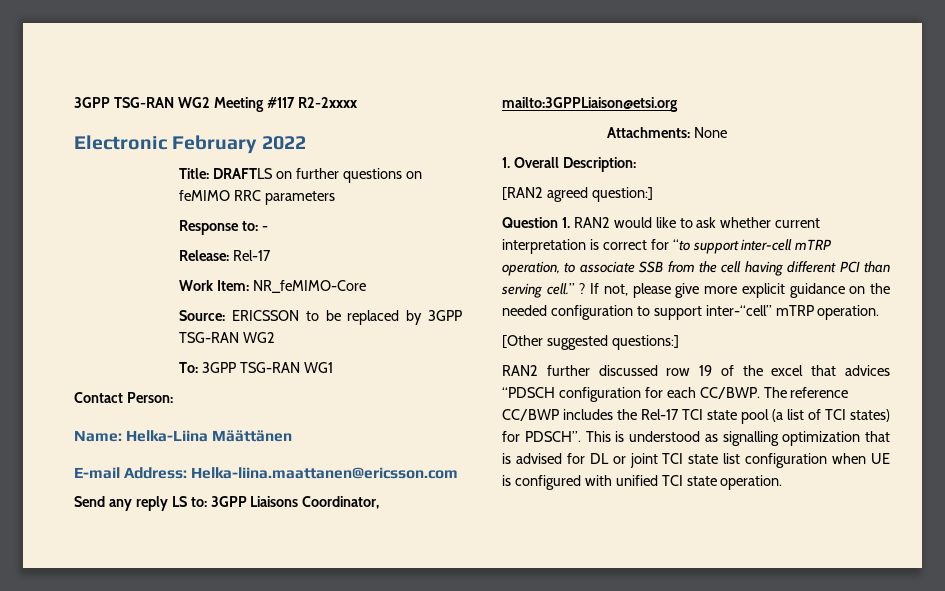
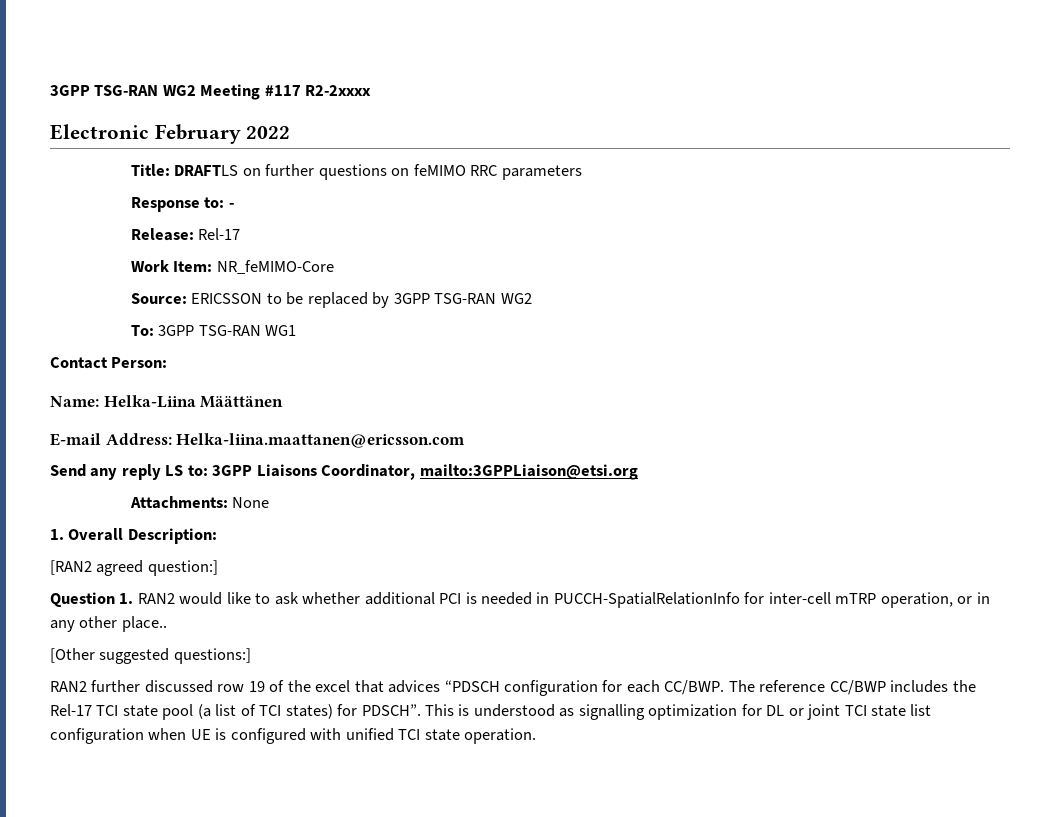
[775,218,821,228] [502,239,832,254] [502,261,890,276] [501,283,890,298] [502,305,880,320] current interpretation is correct for “to support inter-cell mTRP operation, to associate SSB from the cell having different PCI than serving cell.” ? If not, please give more explicit guidance on the needed configuration to support inter-“cell” mTRP operation. -> [364,592,990,608] [50,616,167,632] additional PCI is needed in PUCCH-SpatialRelationInfo for inter-cell mTRP operation, or in any other place..
[865,431,890,442] [502,453,562,464] that is advised -> (738, 712) none

